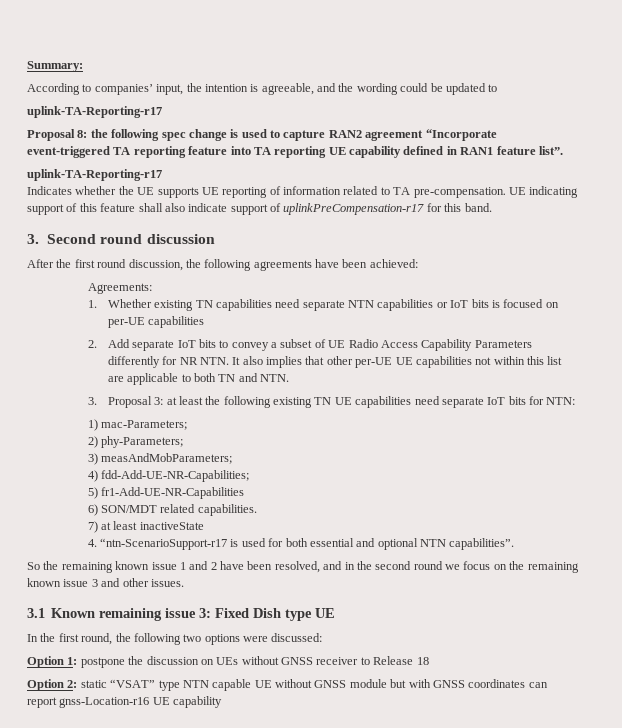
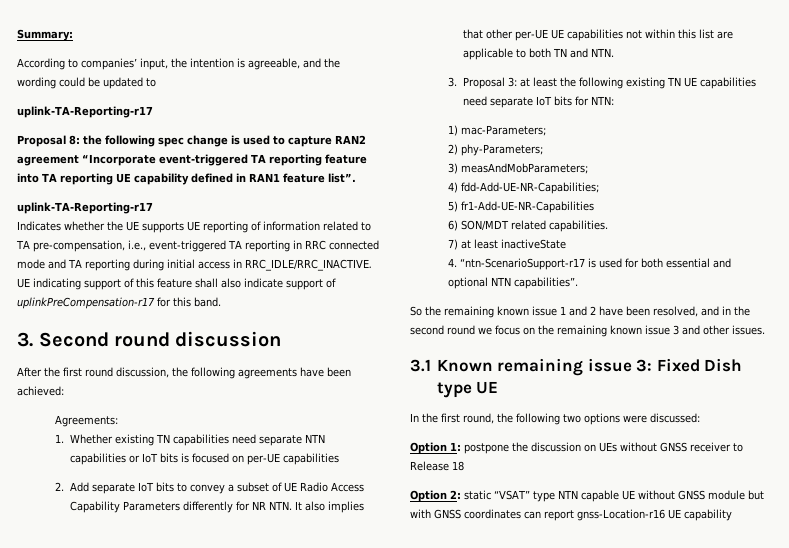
[413,187,506,198] pre-compensation. -> [33,240,379,252] [17,259,372,271] pre-compensation, i.e., event-triggered TA reporting in RRC connected mode and TA reporting during initial access in RRC_IDLE/RRC_INACTIVE.

